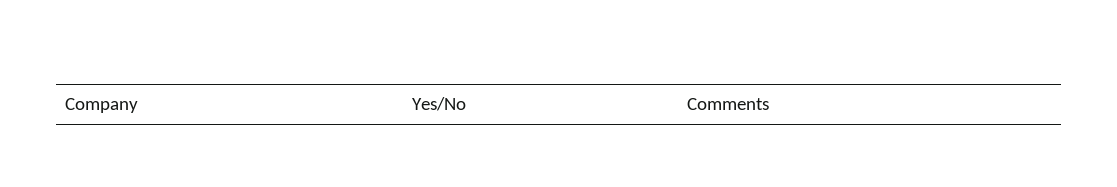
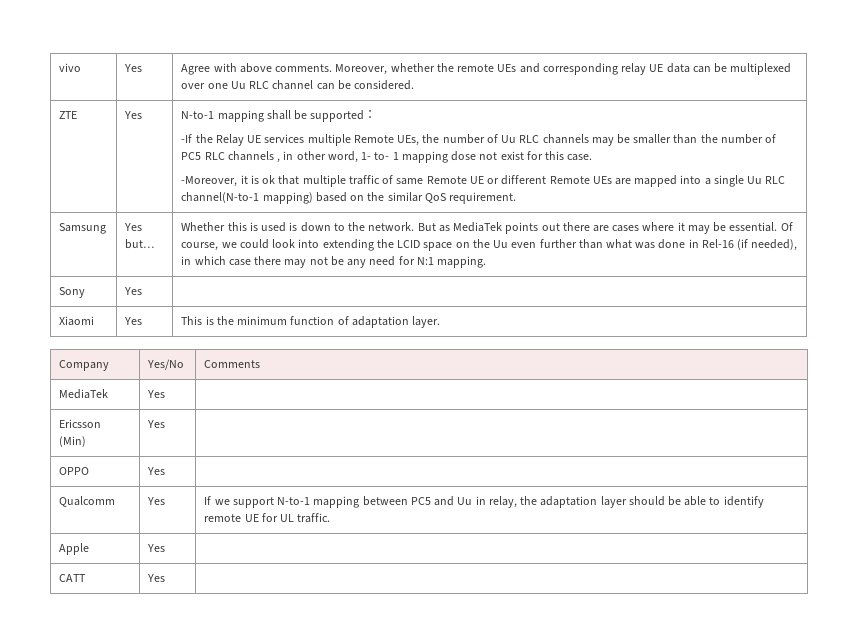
[65,98,139,113] [412,97,467,111] [687,98,770,110] Company | Yes/No | Comments -> [59,63,82,72] [124,64,143,72] [181,63,792,75] [181,80,415,90] [59,111,78,119] [124,111,143,119] [181,110,377,122] [181,134,777,146] [181,151,593,163] [181,175,786,187] [181,192,517,204] [59,223,107,234] [124,223,143,231] [125,239,155,249] [181,222,793,234] [181,239,798,251] [181,256,487,268] [59,287,86,298] [124,287,143,295] [59,316,95,326] [124,317,143,325] [181,316,441,328] [59,360,110,371] [147,359,185,370] [204,360,261,368] [59,389,109,399] [147,390,166,398] [59,419,102,428] [59,436,87,447] [147,420,166,428] [59,467,90,475] [147,467,166,475] [59,496,116,507] [147,497,166,505] [204,496,764,508] [204,513,331,523] [59,543,90,555] [147,544,166,552] [59,574,87,582] [147,574,166,582] vivo | Yes | Agree with above comments. Moreover, whether the remote UEs and corresponding relay UE data can be multiplexed over one Uu RLC channel can be considered. // ZTE | Yes | N-to-1 mapping shall be supported： // -If the Relay UE services multiple Remote UEs, the number of Uu RLC channels may be smaller than the number of PC5 RLC channels , in other word, 1- to- 1 mapping dose not exist for this case. // -Moreover, it is ok that multiple traffic of same Remote UE or different Remote UEs are mapped into a single Uu RLC channel(N-to-1 mapping) based on the similar QoS requirement. // Samsung | Yes but… | Whether this is used is down to the network. But as MediaTek points out there are cases where it may be essential. Of course, we could look into extending the LCID space on the Uu even further than what was done in Rel-16 (if needed), in which case there may not be any need for N:1 mapping. // Sony | Yes | // Xiaomi | Yes | This is the minimum function of adaptation layer. // Company | Yes/No | Comments // MediaTek | Yes | // Ericsson (Min) | Yes | // OPPO | Yes | // Qualcomm | Yes | If we support N-to-1 mapping between PC5 and Uu in relay, the adaptation layer should be able to identify remote UE for UL traffic. // Apple | Yes | // CATT | Yes |

